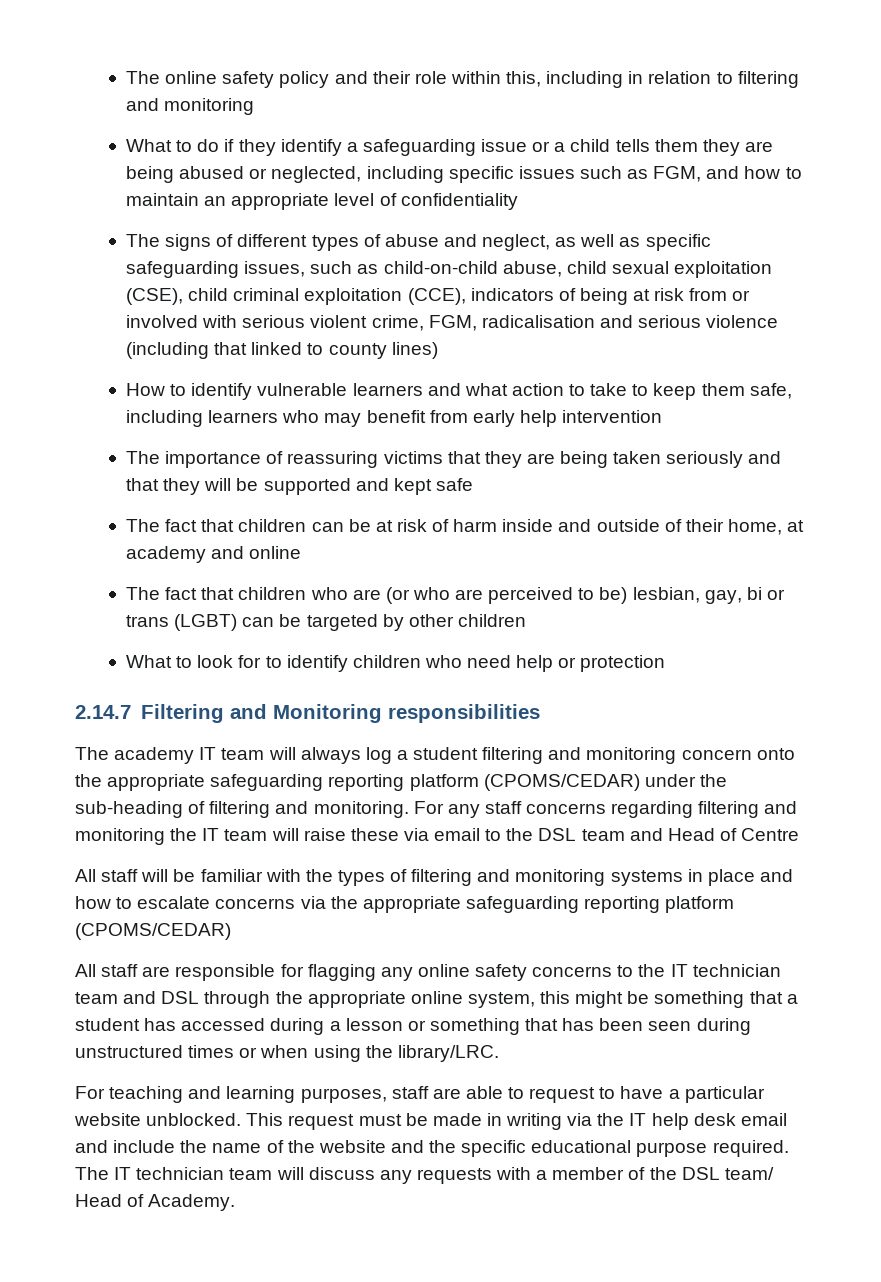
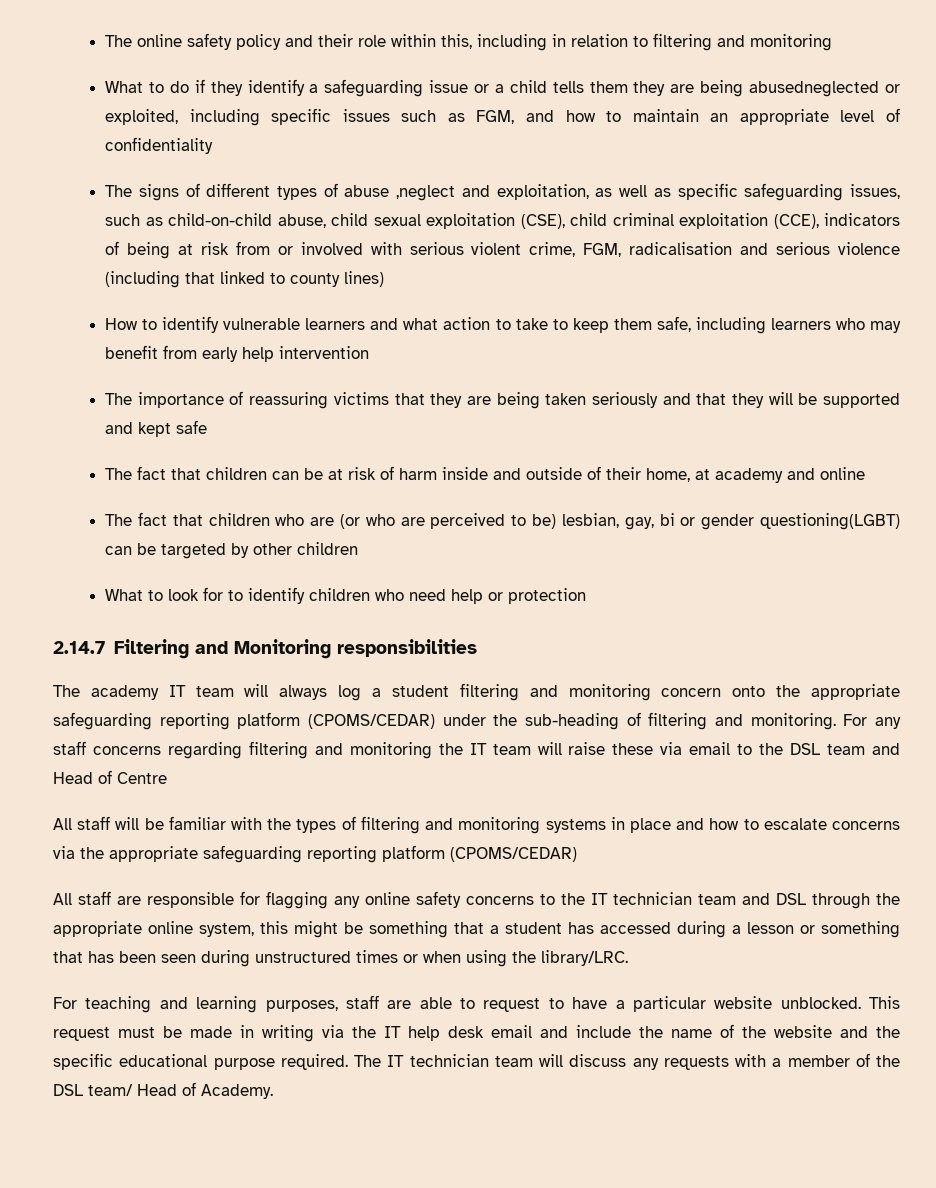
[179,166,362,183] abused or neglected, -> [749,81,900,97] [105,109,179,125] abusedneglected or exploited,
[443,234,551,251] and neglect, -> [396,184,589,201] ,neglect and exploitation,
[126,614,238,631] trans (LGBT) -> [701,513,901,530] gender questioning(LGBT)

